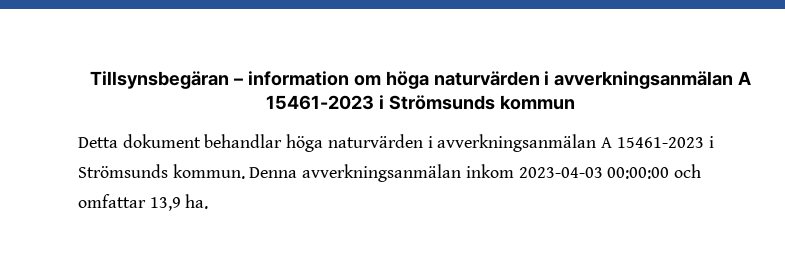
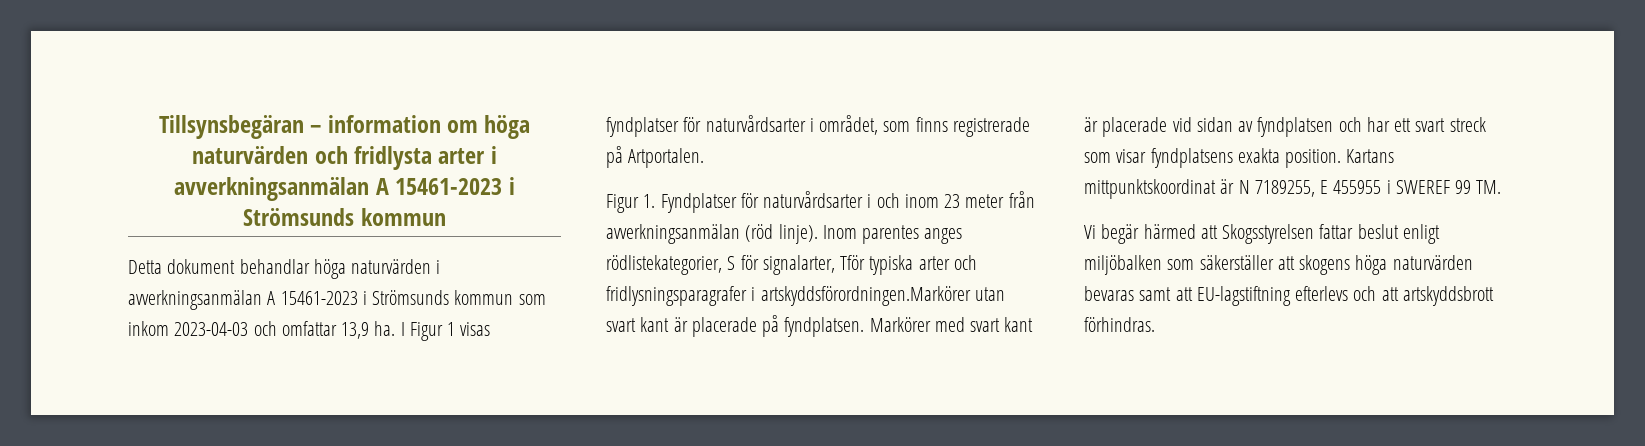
(540, 78) none -> [314,146,486,170] och fridlysta arter
[172,164,462,182] kommun. Denna avverkningsanmälan -> [454,290,546,305] kommun som
[607,167,670,179] 00:00:00 -> (249, 329) none
(209, 201) none -> [400,322,491,341] [606,115,1030,137] [606,146,705,168] [606,191,1035,213] [606,224,963,244] [606,255,977,275] [606,286,1005,306] [606,315,1034,337] [1084,117,1486,137] [1084,148,1395,168] [1084,179,1502,199] [1084,224,1440,244] [1084,255,1473,275] [1084,286,1494,306] [1084,317,1155,332] I Figur 1 visas fyndplatser för naturvårdsarter i området, som finns registrerade på Artportalen. // Figur 1. Fyndplatser för naturvårdsarter i och inom 23 meter från avverkningsanmälan (röd linje). Inom parentes anges rödlistekategorier, S för signalarter, Tför typiska arter och fridlysningsparagrafer i artskyddsförordningen.Markörer utan svart kant är placerade på fyndplatsen. Markörer med svart kant är placerade vid sidan av fyndplatsen och har ett svart streck som visar fyndplatsens exakta position. Kartans mittpunktskoordinat är N 7189255, E 455955 i SWEREF 99 TM. // Vi begär härmed att Skogsstyrelsen fattar beslut enligt miljöbalken som säkerställer att skogens höga naturvärden bevaras samt att EU-lagstiftning efterlevs och att artskyddsbrott förhindras.

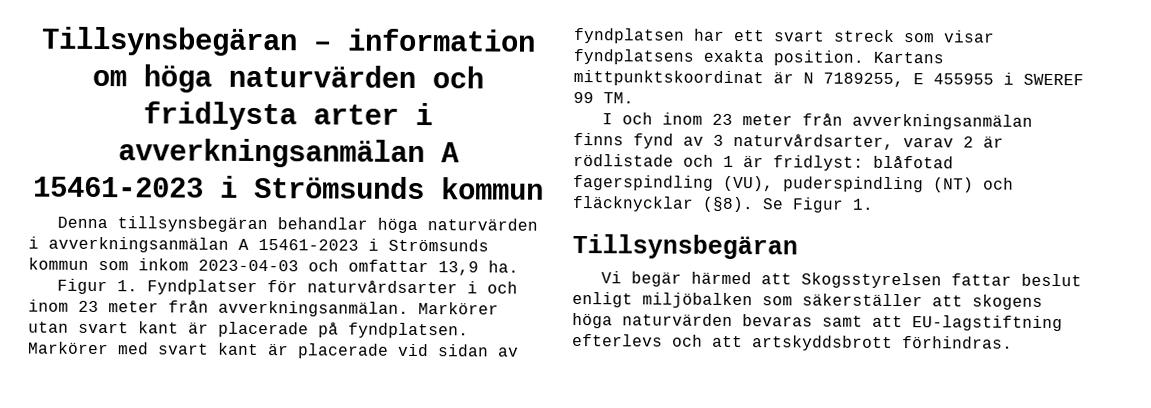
[128,259,236,274] Detta dokument -> [56,216,268,233] Denna tillsynsbegäran
[400,322,491,341] [606,115,1030,137] [606,146,705,168] I Figur 1 visas fyndplatser för naturvårdsarter i området, som finns registrerade på Artportalen. -> (519, 266) none
[606,224,963,244] [606,255,977,275] [606,286,971,306] avverkningsanmälan (röd linje). Inom parentes anges rödlistekategorier, S för signalarter, Tför typiska arter och fridlysningsparagrafer i artskyddsförordningen.Markörer -> [218,300,499,317] avverkningsanmälan. Markörer
[1338,117,1362,132] och -> (685, 35) none
(1502, 187) none -> [601,112,1033,130] [573,132,1004,150] [573,153,954,171] [573,174,1014,193] [572,195,874,213] [572,233,798,260] // I och inom 23 meter från avverkningsanmälan finns fynd av 3 naturvårdsarter, varav 2 är rödlistade och 1 är fridlyst: blåfotad fagerspindling (VU), puderspindling (NT) och fläcknycklar (§8). Se Figur 1. // Tillsynsbegäran

